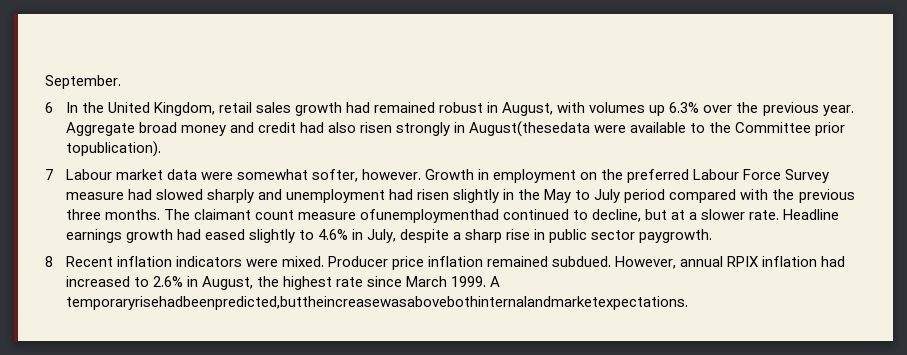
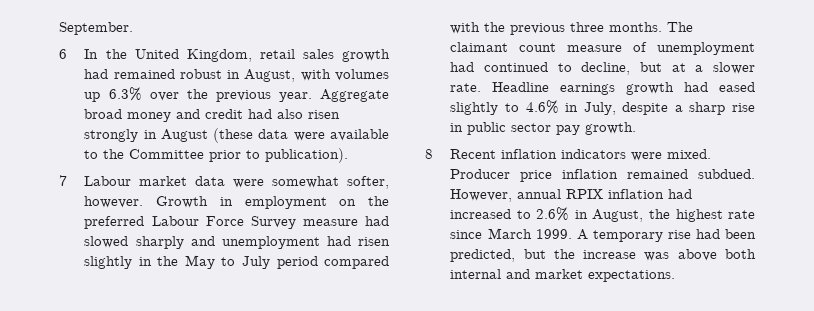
[469,121,591,137] August(thesedata -> [160,128,289,143] August (these data
[65,141,161,157] topublication). -> [246,148,349,163] to publication).
[359,209,499,223] ofunemploymenthad -> [633,42,755,55] [450,62,475,72] of unemployment had
[639,229,713,243] paygrowth. -> [556,122,637,135] pay growth.
[65,296,688,310] temporaryrisehadbeenpredicted,buttheincreasewasabovebothinternalandmarketexpectations. -> [592,229,756,242] [450,249,756,262] [450,269,676,282] temporary rise had been predicted, but the increase was above both internal and market expectations.

